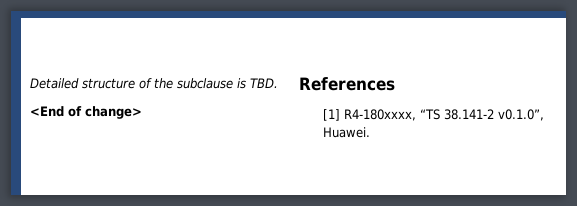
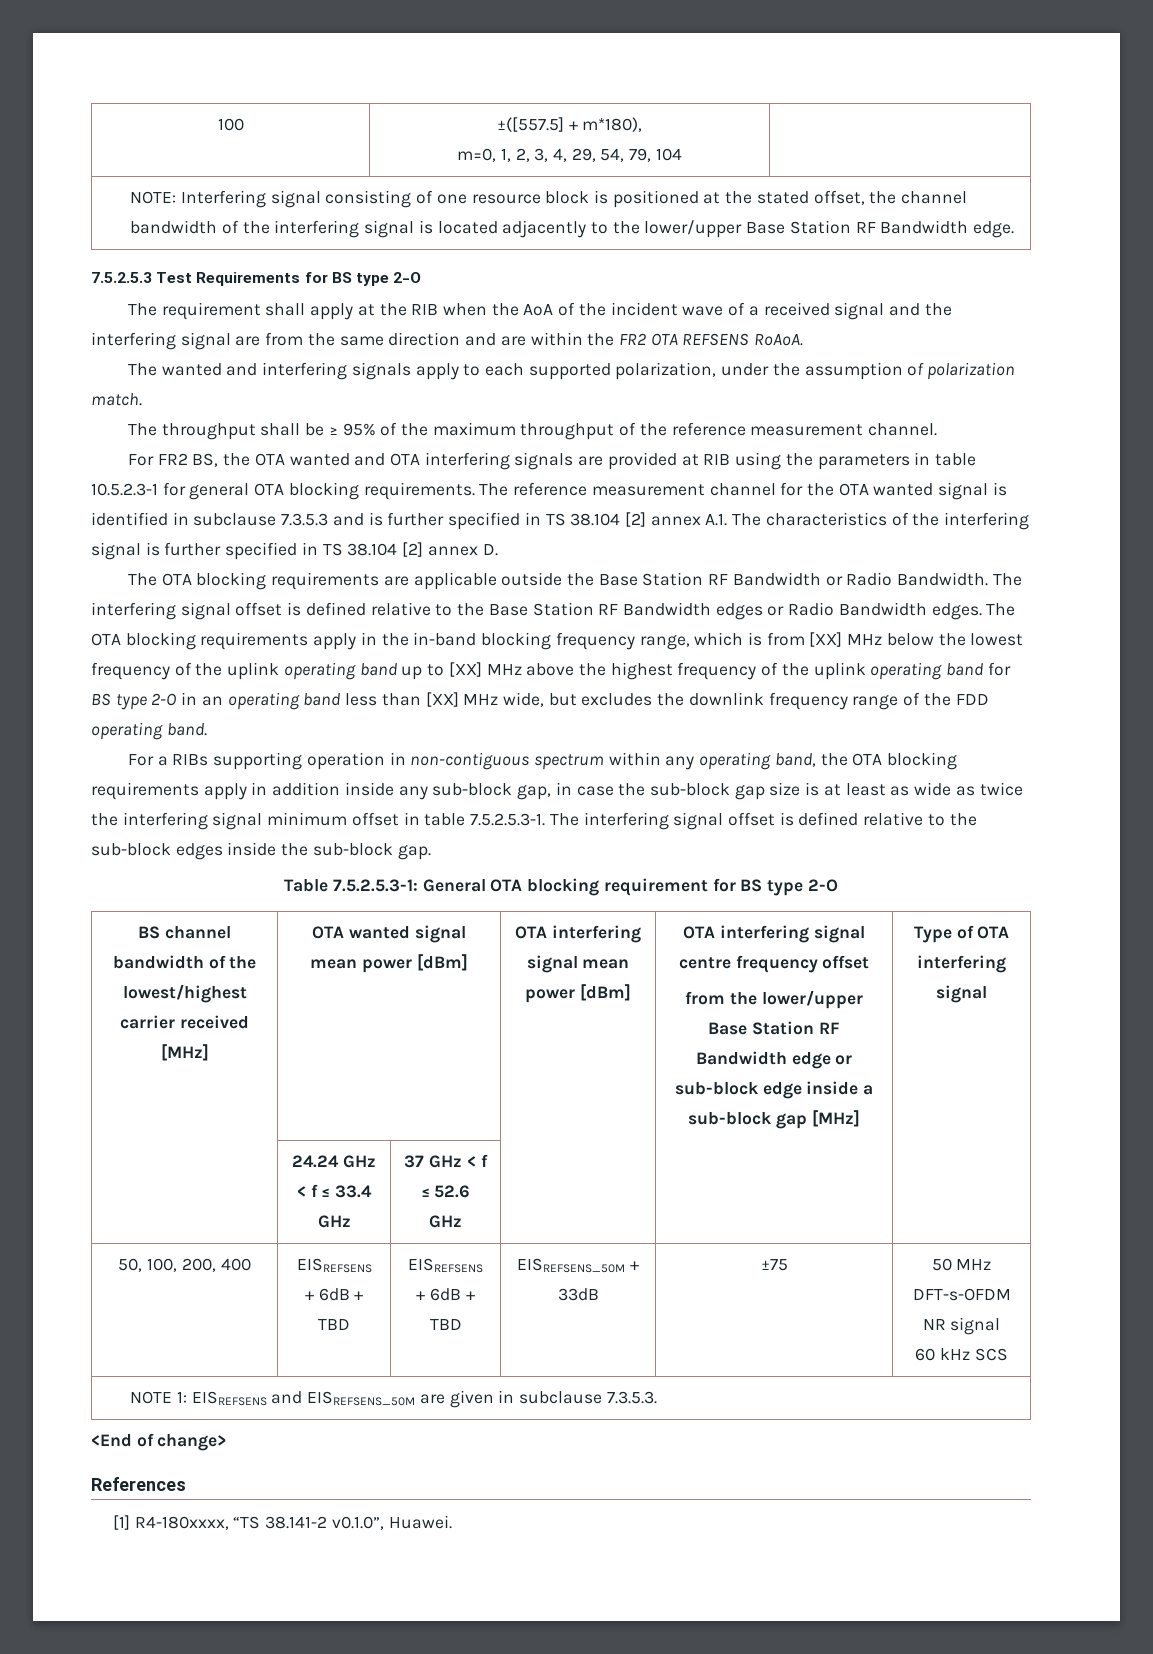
[30,78,278,89] Detailed structure of the subclause is TBD. -> [217,118,244,131] [496,117,643,132] [457,148,682,162] [130,190,968,208] [130,220,1015,238] [91,272,422,286] [127,302,952,320] [91,332,804,350] [127,362,1016,380] [91,393,142,406] [127,422,938,440] [127,452,976,470] [91,482,1007,500] [91,512,1030,530] [91,542,498,560] [127,572,1022,590] [91,602,1016,620] [91,632,1024,650] [91,662,1011,680] [91,692,989,710] [91,722,207,740] [127,752,958,770] [91,782,1023,800] [91,812,977,830] [91,842,431,860] [284,878,838,896] [138,926,231,939] [112,955,257,969] [122,984,247,1003] [120,1015,249,1029] [160,1044,209,1061] [312,925,466,943] [310,954,468,973] [515,925,641,943] [526,955,630,973] [525,984,631,1003] [683,925,865,943] [678,955,870,973] [685,990,863,1009] [708,1021,840,1035] [695,1051,853,1069] [674,1081,874,1099] [688,1110,860,1129] [913,925,1010,943] [917,955,1006,973] [936,985,987,1003] [292,1155,376,1168] [296,1184,373,1198] [317,1215,351,1228] [404,1154,488,1168] [420,1185,471,1198] [429,1215,462,1228] [118,1258,251,1272] [296,1258,372,1273] [304,1288,364,1301] [318,1319,350,1330] [408,1258,483,1273] [416,1288,475,1301] [429,1319,462,1330] [517,1258,639,1273] [557,1288,599,1301] [760,1259,788,1271] [931,1258,992,1271] [912,1288,1011,1301] [922,1317,1001,1335] [915,1348,1008,1361] [130,1390,657,1408] 100 | ±([557.5] + m*180), // m=0, 1, 2, 3, 4, 29, 54, 79, 104 | // NOTE: Interfering signal consisting of one resource block is positioned at the stated offset, the channel bandwidth of the interfering signal is located adjacently to the lower/upper Base Station RF Bandwidth edge. // 7.5.2.5.3 Test Requirements for BS type 2-O // The requirement shall apply at the RIB when the AoA of the incident wave of a received signal and the interfering signal are from the same direction and are within the FR2 OTA REFSENS RoAoA. // The wanted and interfering signals apply to each supported polarization, under the assumption of polarization match. // The throughput shall be ≥ 95% of the maximum throughput of the reference measurement channel. // For FR2 BS, the OTA wanted and OTA interfering signals are provided at RIB using the parameters in table 10.5.2.3-1 for general OTA blocking requirements. The reference measurement channel for the OTA wanted signal is identified in subclause 7.3.5.3 and is further specified in TS 38.104 [2] annex A.1. The characteristics of the interfering signal is further specified in TS 38.104 [2] annex D. // The OTA blocking requirements are applicable outside the Base Station RF Bandwidth or Radio Bandwidth. The interfering signal offset is defined relative to the Base Station RF Bandwidth edges or Radio Bandwidth edges. The OTA blocking requirements apply in the in-band blocking frequency range, which is from [XX] MHz below the lowest frequency of the uplink operating band up to [XX] MHz above the highest frequency of the uplink operating band for BS type 2-O in an operating band less than [XX] MHz wide, but excludes the downlink frequency range of the FDD operating band. // For a RIBs supporting operation in non-contiguous spectrum within any operating band, the OTA blocking requirements apply in addition inside any sub-block gap, in case the sub-block gap size is at least as wide as twice the interfering signal minimum offset in table 7.5.2.5.3-1. The interfering signal offset is defined relative to the sub-block edges inside the sub-block gap. // Table 7.5.2.5.3-1: General OTA blocking requirement for BS type 2-O // BS channel bandwidth of the lowest/highest carrier received [MHz] | OTA wanted signal mean power [dBm] | OTA interfering signal mean power [dBm] | OTA interfering signal centre frequency offset // from the lower/upper Base Station RF Bandwidth edge or sub-block edge inside a sub-block gap [MHz] | Type of OTA interfering signal // | 24.24 GHz < f ≤ 33.4 GHz | 37 GHz < f ≤ 52.6 GHz | | | // 50, 100, 200, 400 | EISREFSENS + 6dB + TBD | EISREFSENS + 6dB + TBD | EISREFSENS_50M + 33dB | ±75 | 50 MHz DFT-s-OFDM NR signal // 60 kHz SCS // NOTE 1: EISREFSENS and EISREFSENS_50M are given in subclause 7.3.5.3.

